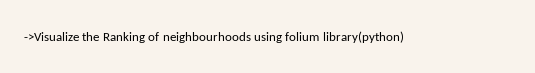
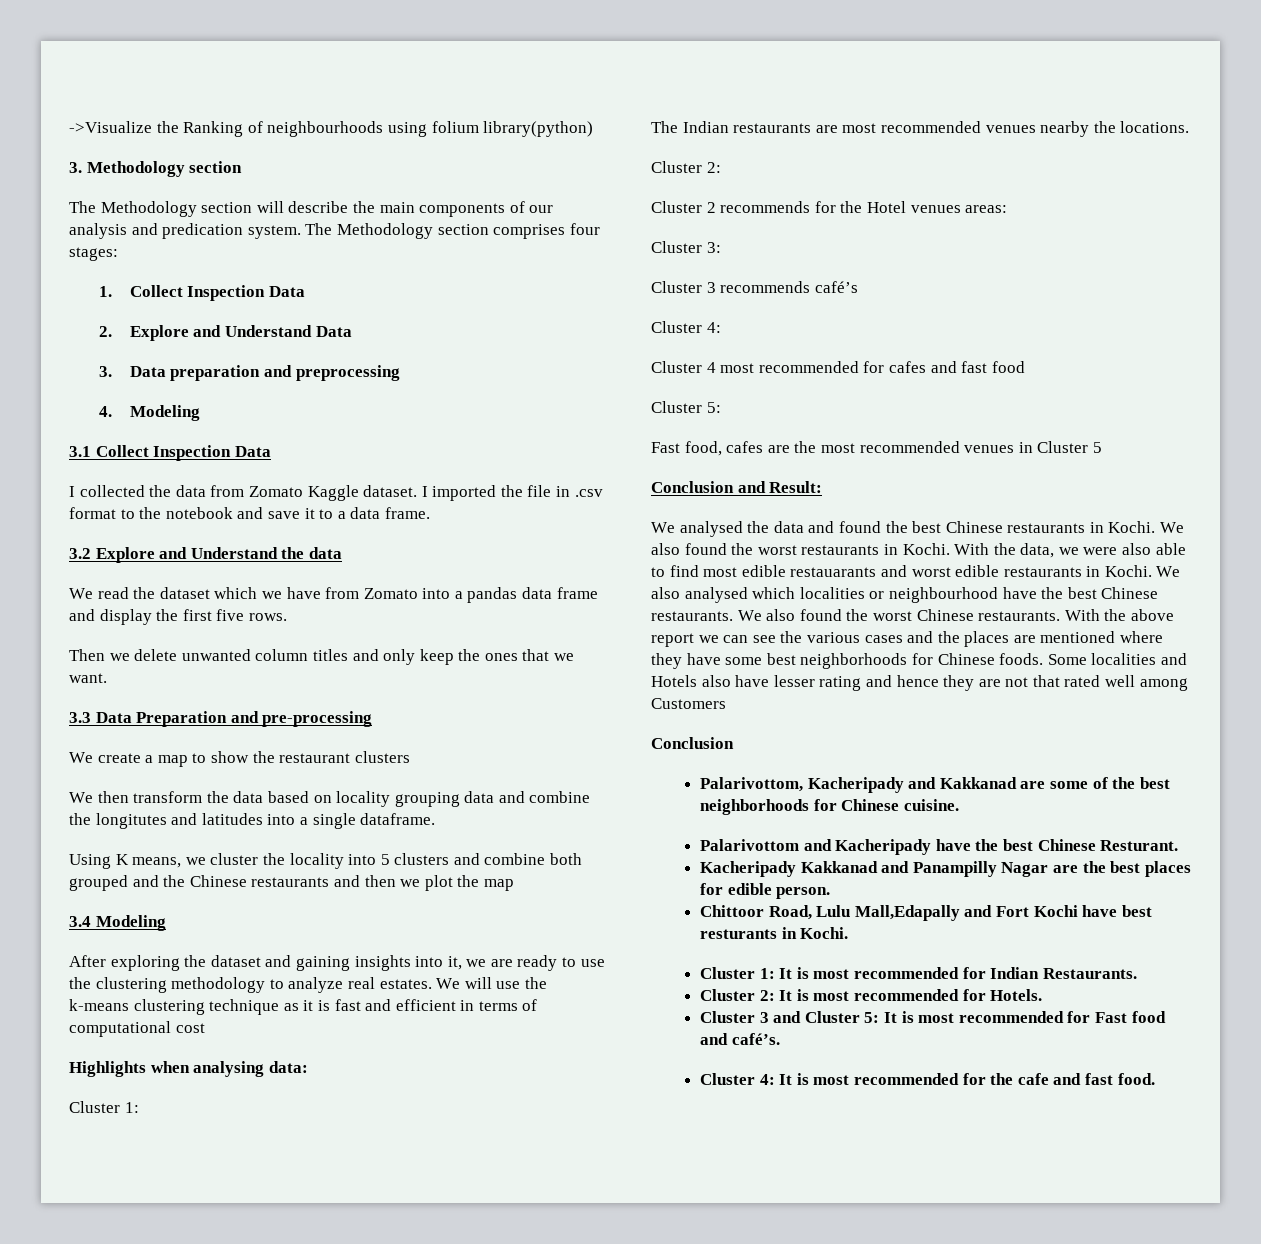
(404, 37) none -> [69,161,243,177] [69,201,554,217] [69,223,600,239] [69,247,118,261] [99,285,305,301] [99,325,352,341] [99,365,400,381] [99,405,200,421] [69,445,271,461] [69,485,603,501] [69,507,430,519] [69,547,342,563] [69,587,598,603] [69,609,287,625] [69,649,575,665] [69,673,107,683] [69,711,373,727] [69,751,410,767] [69,791,591,807] [69,813,436,829] [69,853,583,869] [69,875,514,891] [69,915,166,931] [69,955,605,971] [69,977,547,993] [69,999,538,1015] [69,1021,205,1037] [69,1061,308,1077] [69,1101,139,1113] [651,121,1190,137] [651,161,721,173] [651,201,1008,213] [651,241,721,253] [651,281,858,293] [651,321,721,333] [651,361,1025,373] [651,401,721,413] [651,441,1102,456] [651,481,823,493] [651,521,1185,537] [651,543,1186,558] [651,565,1181,577] [651,587,1159,603] [651,609,1174,621] [651,631,1164,647] [651,653,1187,669] [651,675,1188,691] [651,698,726,709] [651,737,734,749] [700,777,1170,793] [700,799,959,815] [700,839,1179,855] [700,861,1191,877] [700,883,831,899] [700,905,1152,921] [700,927,849,939] [700,967,1137,979] [700,989,1043,1001] [700,1011,1166,1023] [700,1033,780,1045] [700,1073,1155,1085] // 3. Methodology section // The Methodology section will describe the main components of our analysis and predication system. The Methodology section comprises four stages: // 1. Collect Inspection Data // 2. Explore and Understand Data // 3. Data preparation and preprocessing // 4. Modeling // 3.1 Collect Inspection Data // I collected the data from Zomato Kaggle dataset. I imported the file in .csv format to the notebook and save it to a data frame. // 3.2 Explore and Understand the data // We read the dataset which we have from Zomato into a pandas data frame and display the first five rows. // Then we delete unwanted column titles and only keep the ones that we want. // 3.3 Data Preparation and pre-processing // We create a map to show the restaurant clusters // We then transform the data based on locality grouping data and combine the longitutes and latitudes into a single dataframe. // Using K means, we cluster the locality into 5 clusters and combine both grouped and the Chinese restaurants and then we plot the map // 3.4 Modeling // After exploring the dataset and gaining insights into it, we are ready to use the clustering methodology to analyze real estates. We will use the k-means clustering technique as it is fast and efficient in terms of computational cost // Highlights when analysing data: // Cluster 1: // The Indian restaurants are most recommended venues nearby the locations. // Cluster 2: // Cluster 2 recommends for the Hotel venues areas: // Cluster 3: // Cluster 3 recommends café’s // Cluster 4: // Cluster 4 most recommended for cafes and fast food // Cluster 5: // Fast food, cafes are the most recommended venues in Cluster 5 // Conclusion and Result: // We analysed the data and found the best Chinese restaurants in Kochi. We also found the worst restaurants in Kochi. With the data, we were also able to find most edible restauarants and worst edible restaurants in Kochi. We also analysed which localities or neighbourhood have the best Chinese restaurants. We also found the worst Chinese restaurants. With the above report we can see the various cases and the places are mentioned where they have some best neighborhoods for Chinese foods. Some localities and Hotels also have lesser rating and hence they are not that rated well among Customers // Conclusion // Palarivottom, Kacheripady and Kakkanad are some of the best neighborhoods for Chinese cuisine. // Palarivottom and Kacheripady have the best Chinese Resturant. // Kacheripady Kakkanad and Panampilly Nagar are the best places for edible person. // Chittoor Road, Lulu Mall,Edapally and Fort Kochi have best resturants in Kochi. // Cluster 1: It is most recommended for Indian Restaurants. // Cluster 2: It is most recommended for Hotels. // Cluster 3 and Cluster 5: It is most recommended for Fast food and café’s. // Cluster 4: It is most recommended for the cafe and fast food.

